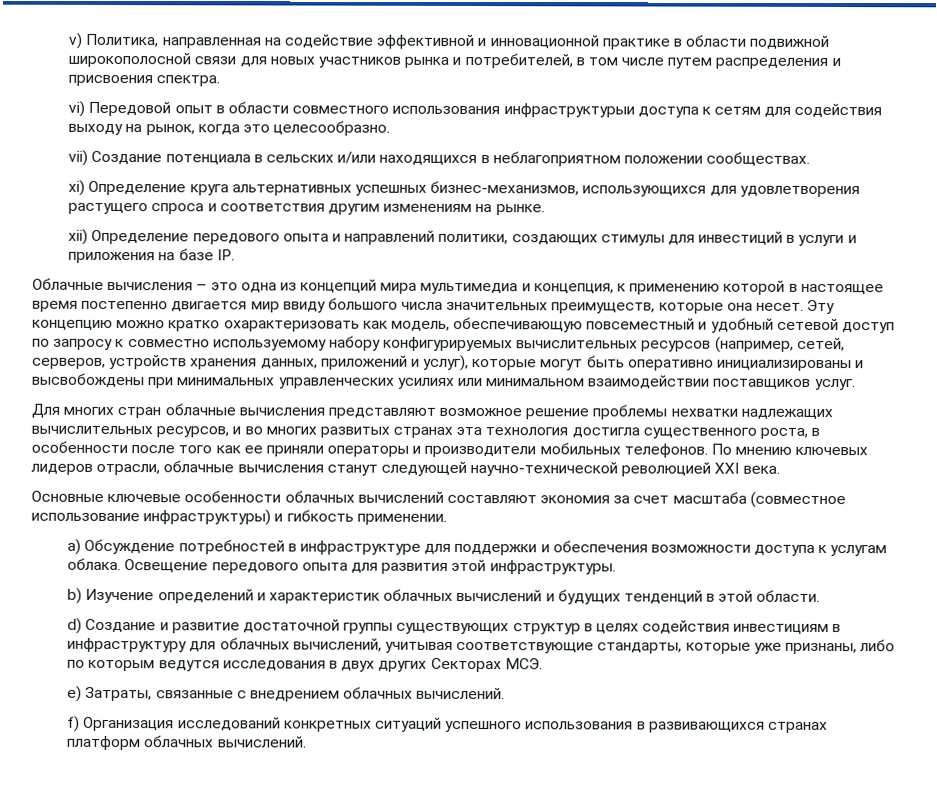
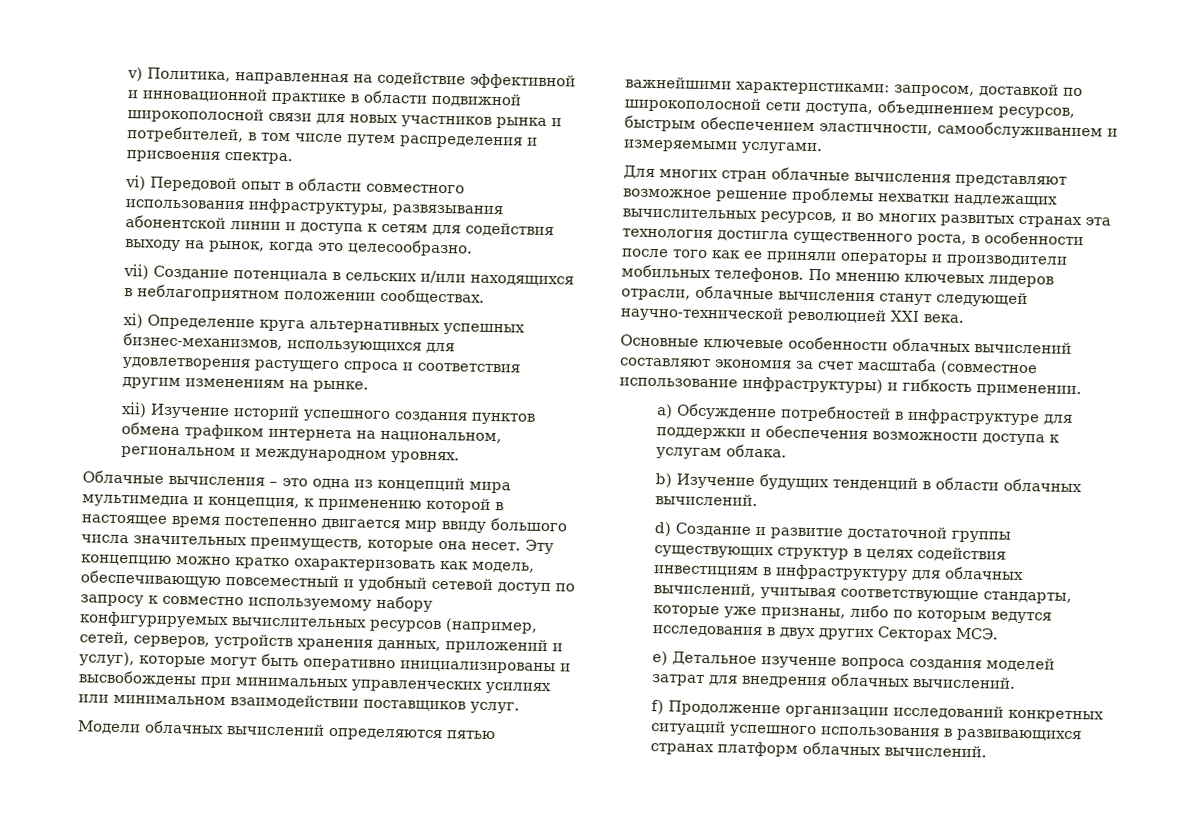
[503,103,635,118] инфраструктурыи -> [248,198,504,218] [125,215,297,231] инфраструктуры, развязывания абонентской линии и
[91,229,857,247] [68,248,235,264] Определение передового опыта и направлений политики, создающих стимулы для инвестиций в услуги и приложения на базе IP. -> [150,403,537,425] [121,422,503,444] [121,446,461,464] Изучение историй успешного создания пунктов обмена трафиком интернета на национальном, региональном и международном уровнях.
(856, 384) none -> [77,720,496,742] [625,76,1083,98] [624,96,1075,119] [624,115,1118,140] [623,139,823,155] // Модели облачных вычислений определяются пятью важнейшими характеристиками: запросом, доставкой по широкополосной сети доступа, объединением ресурсов, быстрым обеспечением эластичности, самообслуживанием и измеряемыми услугами.
[124,558,616,575] [67,587,821,605] Освещение передового опыта для развития этой инфраструктуры. // b) Изучение определений и характеристик облачных вычислений и будущих тенденций в этой области. -> [655,473,1083,493] [655,493,759,507] // b) Изучение будущих тенденций в области облачных вычислений.
[85,686,340,702] Затраты, связанные с внедрением -> [672,651,1056,672] [651,674,828,689] Детальное изучение вопроса создания моделей затрат для внедрения
[83,716,175,732] Организация -> [668,700,890,719] Продолжение организации

